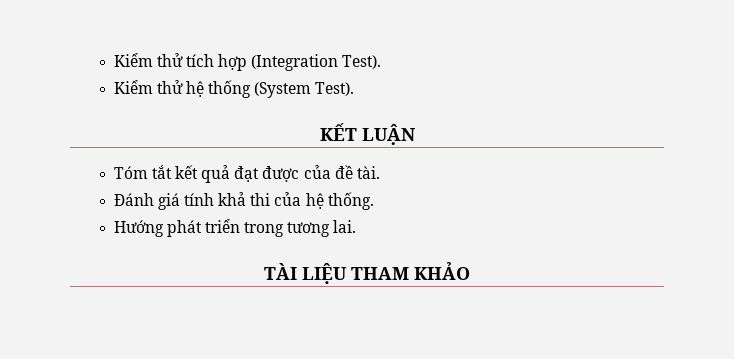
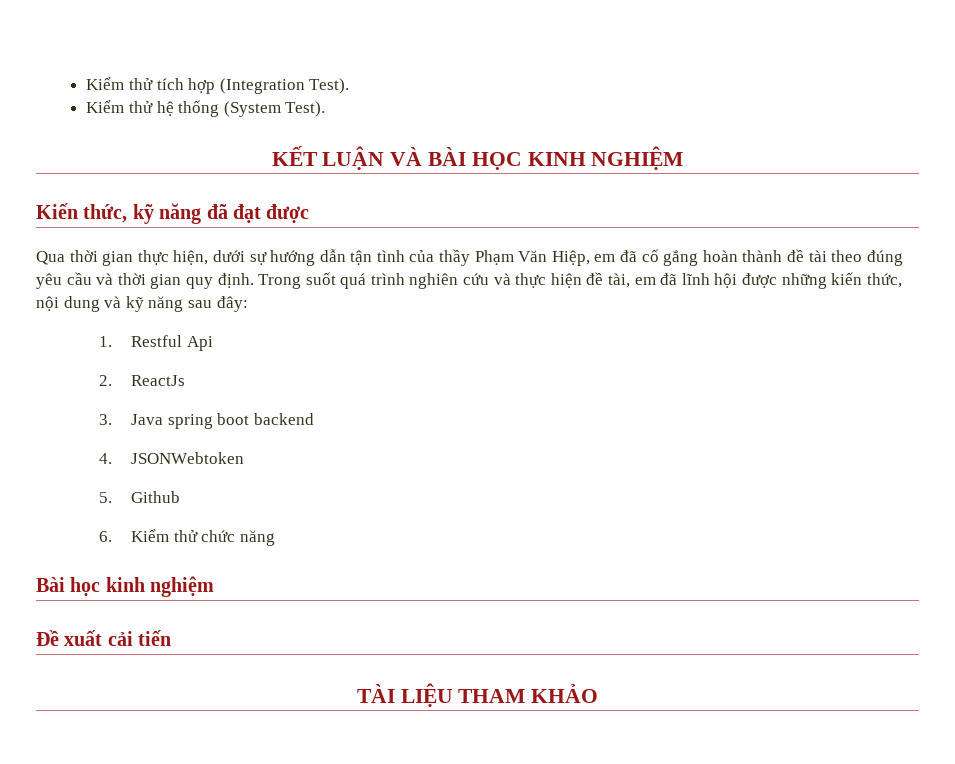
[113,165,381,183] [113,192,374,210] [113,219,357,237] // Tóm tắt kết quả đạt được của đề tài. // Đánh giá tính khả thi của hệ thống. // Hướng phát triển trong tương lai. -> [390,146,684,170] [36,203,310,224] [36,249,903,266] [36,272,902,289] [36,296,248,312] [99,335,213,351] [99,375,186,386] [99,413,314,429] [99,452,245,464] [99,491,181,503] [99,529,275,546] [36,576,215,597] [36,630,172,646] VÀ BÀI HỌC KINH NGHIỆM // Kiến thức, kỹ năng đã đạt được // Qua thời gian thực hiện, dưới sự hướng dẫn tận tình của thầy Phạm Văn Hiệp, em đã cố gắng hoàn thành đề tài theo đúng yêu cầu và thời gian quy định. Trong suốt quá trình nghiên cứu và thực hiện đề tài, em đã lĩnh hội được những kiến thức, nội dung và kỹ năng sau đây: // 1. Restful Api // 2. ReactJs // 3. Java spring boot backend // 4. JSONWebtoken // 5. Github // 6. Kiểm thử chức năng // Bài học kinh nghiệm // Đề xuất cải tiến

